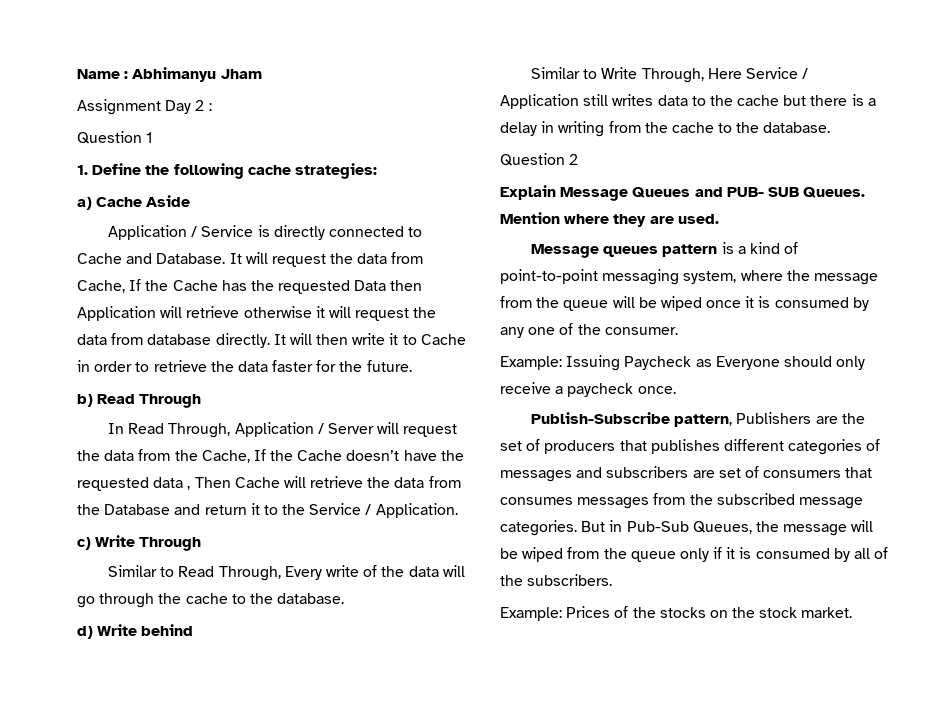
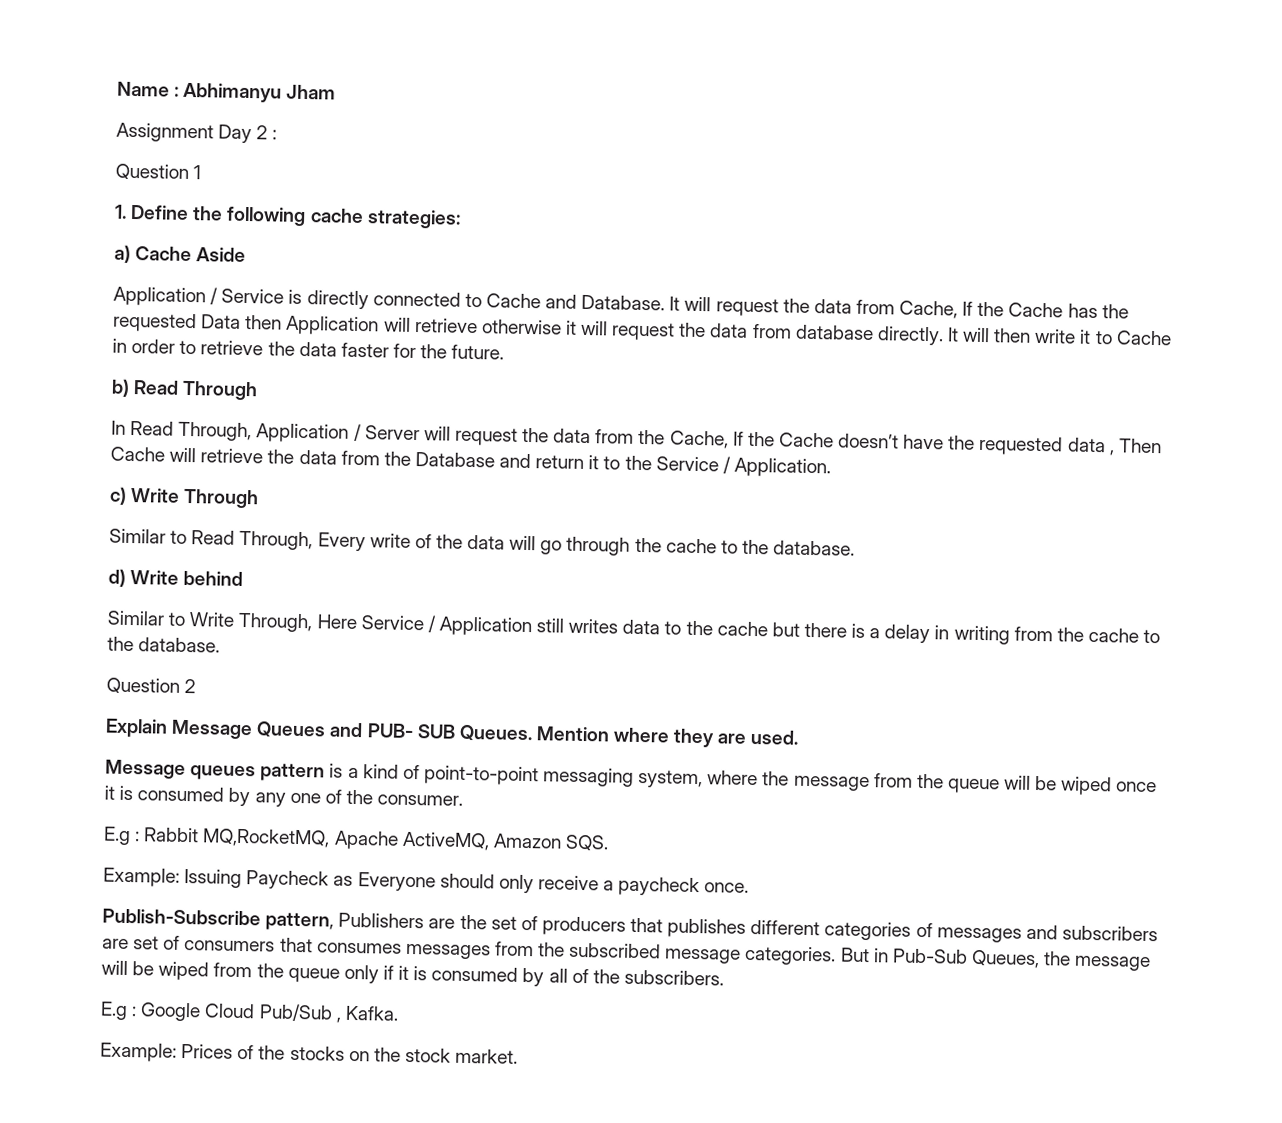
(678, 331) none -> [103,826,609,852] // E.g : Rabbit MQ,RocketMQ, Apache ActiveMQ, Amazon SQS.
(613, 580) none -> [100,1001,399,1023] // E.g : Google Cloud Pub/Sub , Kafka.

